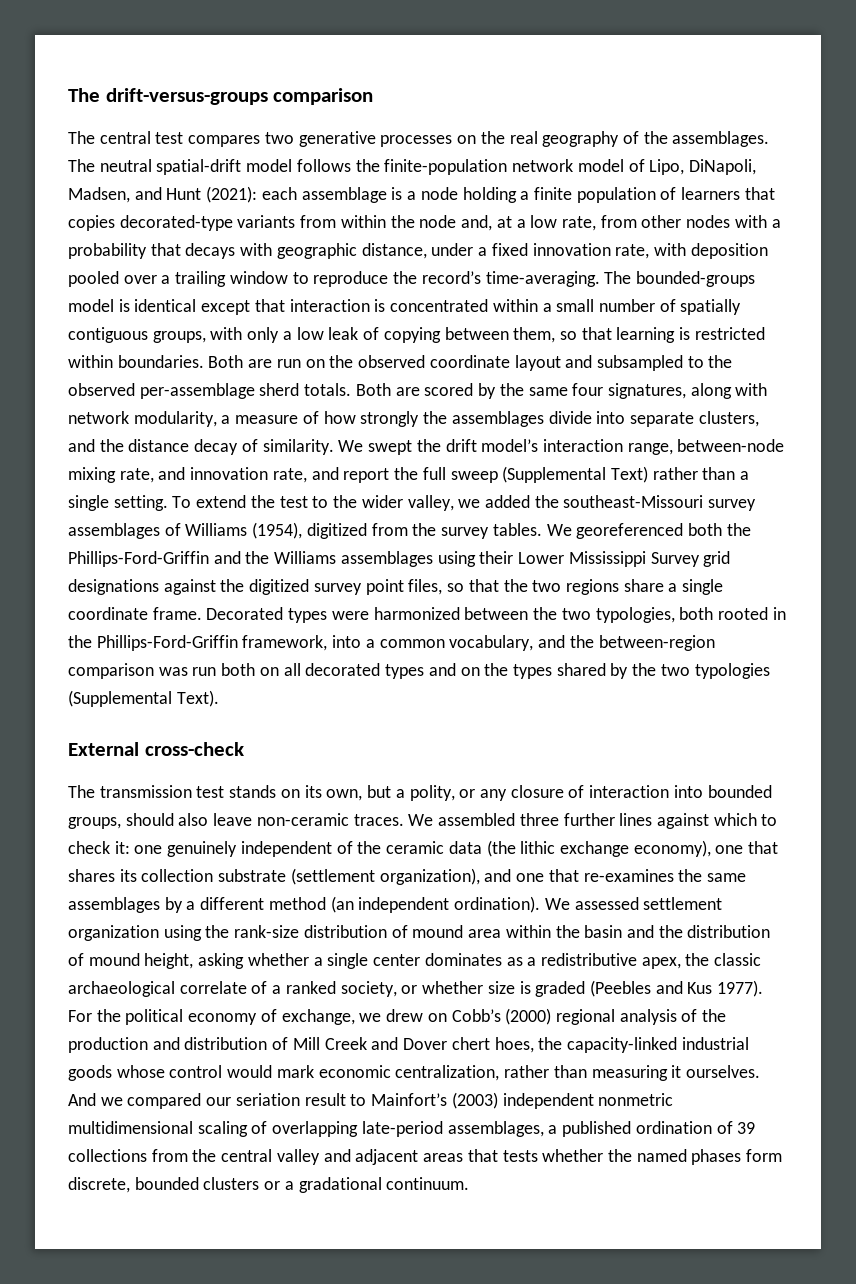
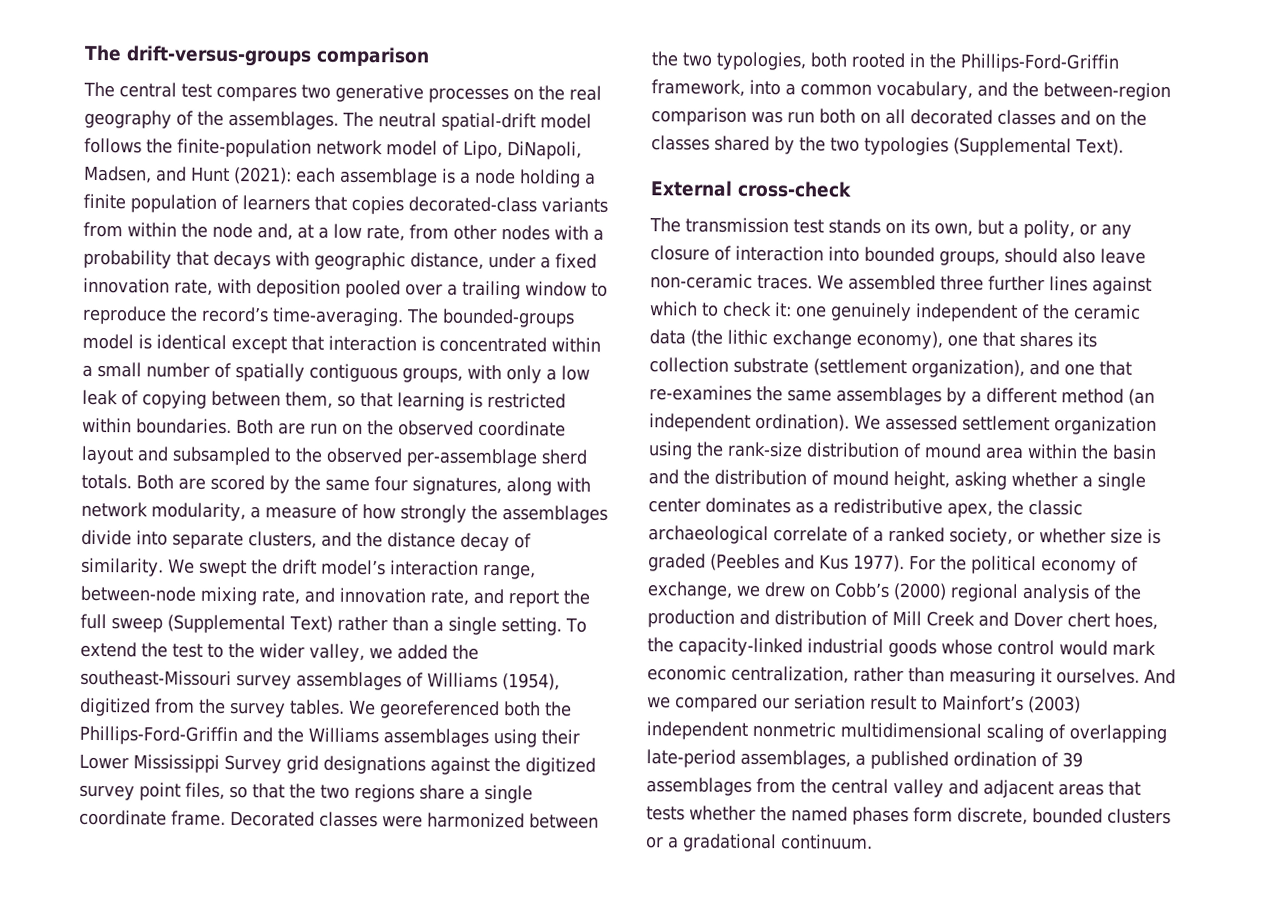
[119,215,233,231] decorated-type -> [408,196,537,213] decorated-class
[288,608,328,623] types -> [319,811,378,828] classes
[385,664,425,679] types -> [997,109,1056,126] classes
[512,664,552,679] types -> [651,135,710,151] classes
[68,1149,147,1162] collections -> [646,777,752,796] assemblages

